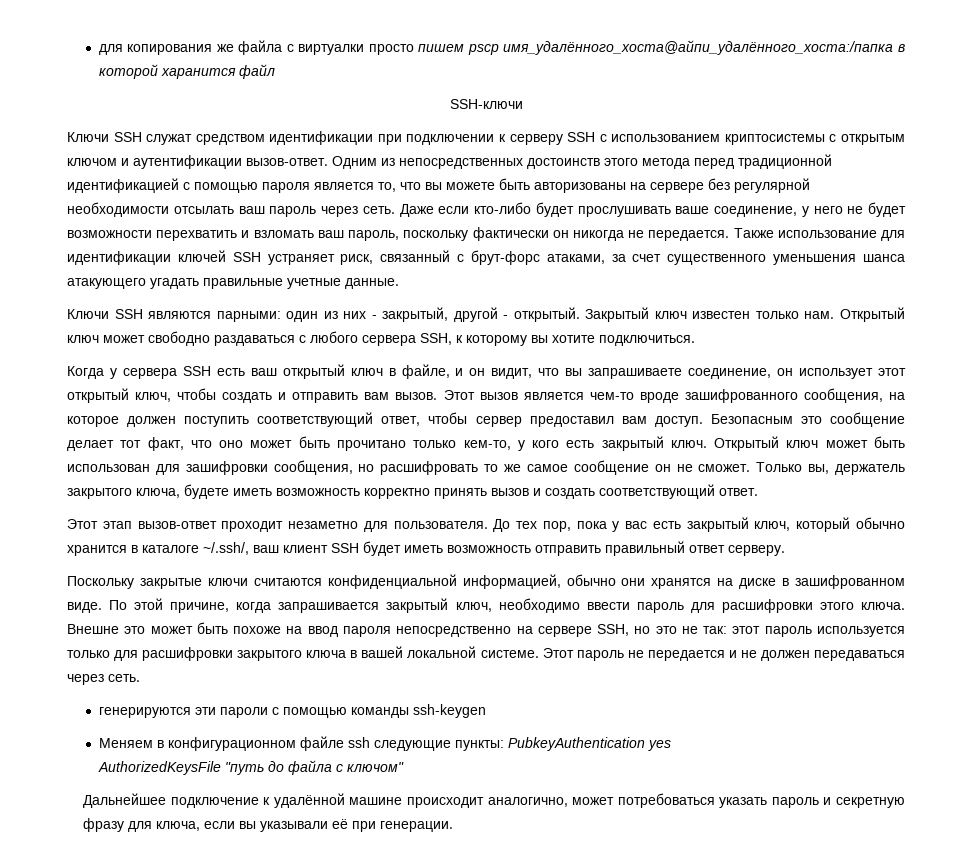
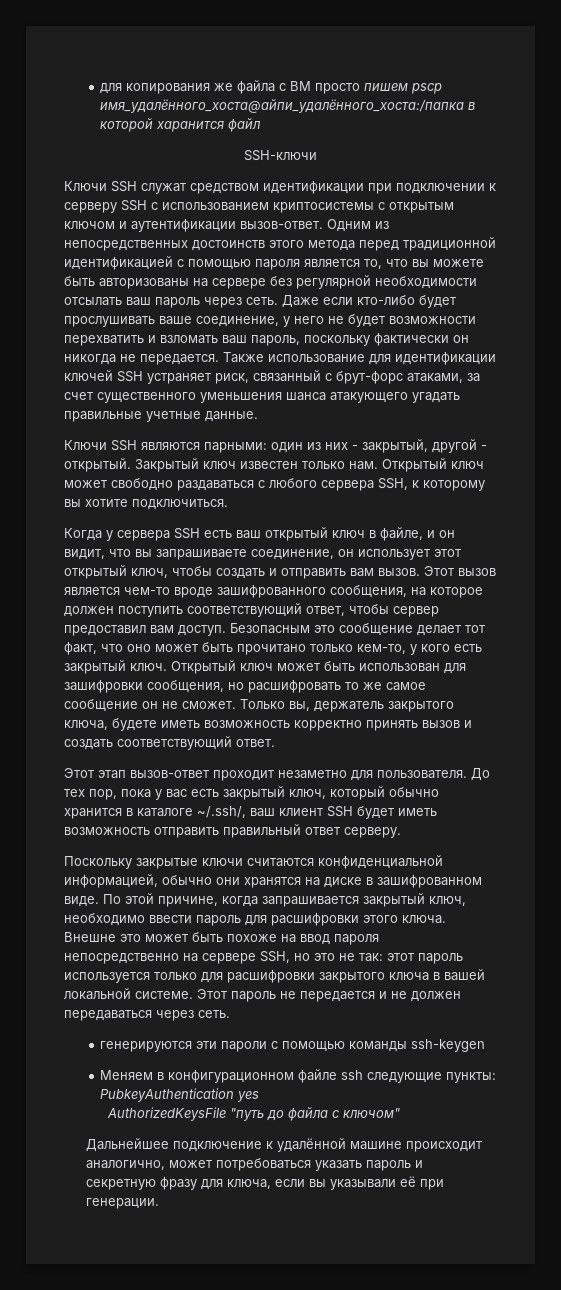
[298,44,365,55] виртуалки -> [290,81,312,91] ВМ

